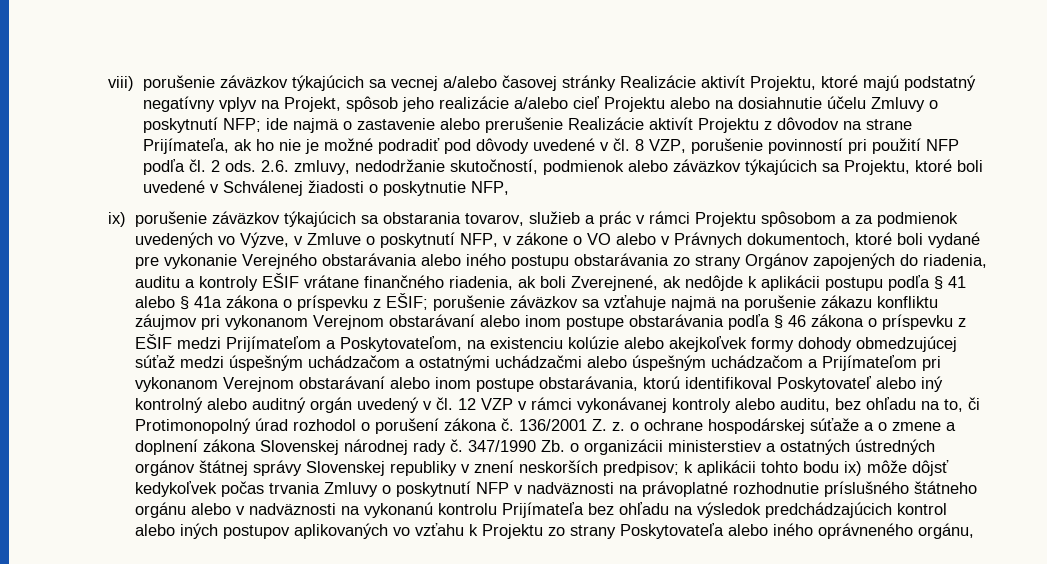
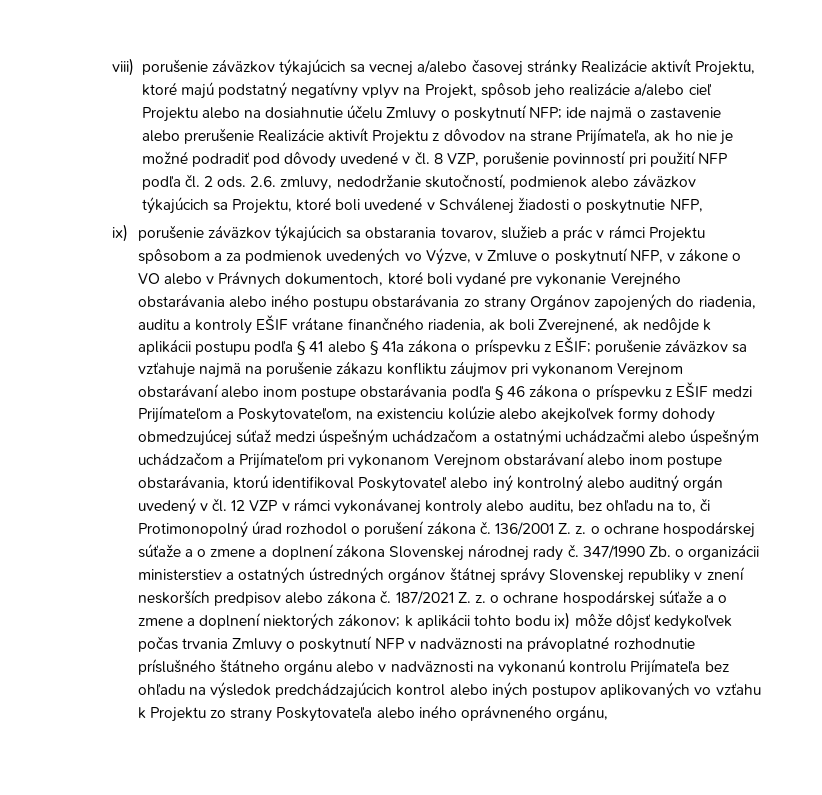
[602,461,679,476] predpisov; -> [213,590,728,607] [137,613,401,630] predpisov alebo zákona č. 187/2021 Z. z. o ochrane hospodárskej súťaže a o zmene a doplnení niektorých zákonov;

